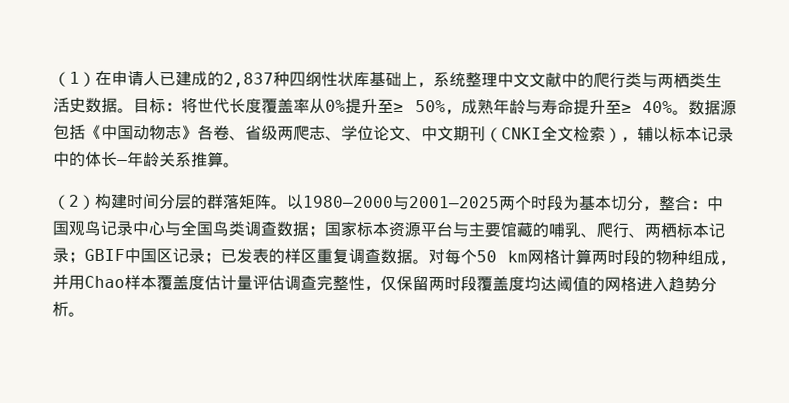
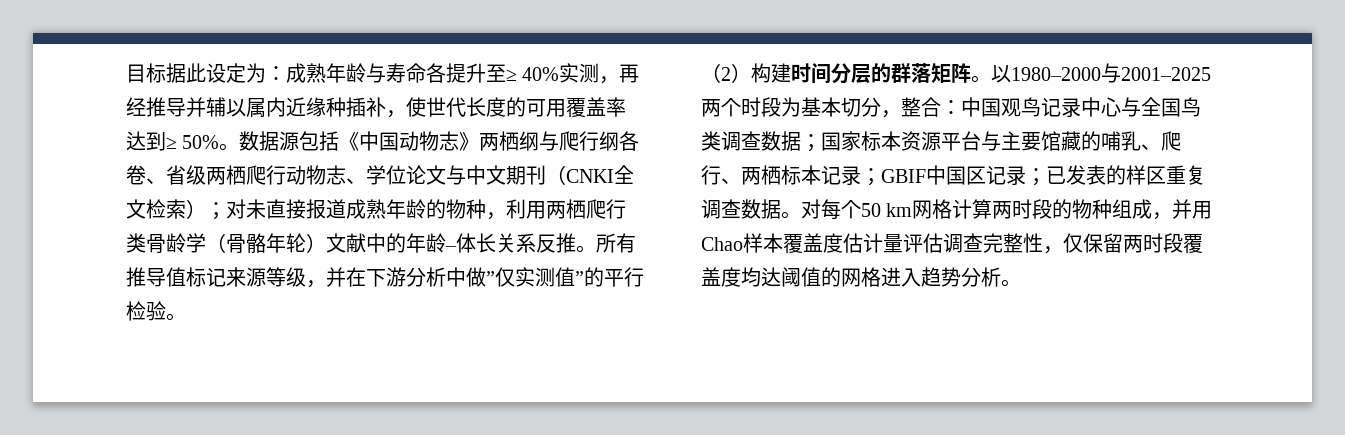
[53,70,722,89] [53,97,462,115] （1）在申请人已建成的2,837种四纲性状库基础上，系统整理中文文献中的爬行类与两栖类生活史数据。目标：将世代长度覆盖率从0%提升至≥ 50%， -> [126,63,286,83] 目标据此设定为：
(574, 106) none -> [426,63,446,83] 各
(673, 107) none -> [559,63,640,84] [126,97,626,118] [126,131,220,151] 实测，再经推导并辅以属内近缘种插补，使世代长度的可用覆盖率达到≥ 50%
(198, 133) none -> [479,131,620,151] 两栖纲与爬行纲
[293,124,310,141] 爬 -> [226,165,326,185] 栖爬行动物
[405,136,422,142] 、 -> [446,165,466,185] 与
[621,125,734,143] [53,151,224,168] ，辅以标本记录中的体长–年龄关系推算 -> [206,199,626,220] [126,233,636,253] [126,267,644,288] [126,301,166,321] ；对未直接报道成熟年龄的物种，利用两栖爬行类骨龄学（骨骼年轮）文献中的年龄–体长关系反推。所有推导值标记来源等级，并在下游分析中做”仅实测值”的平行检验

